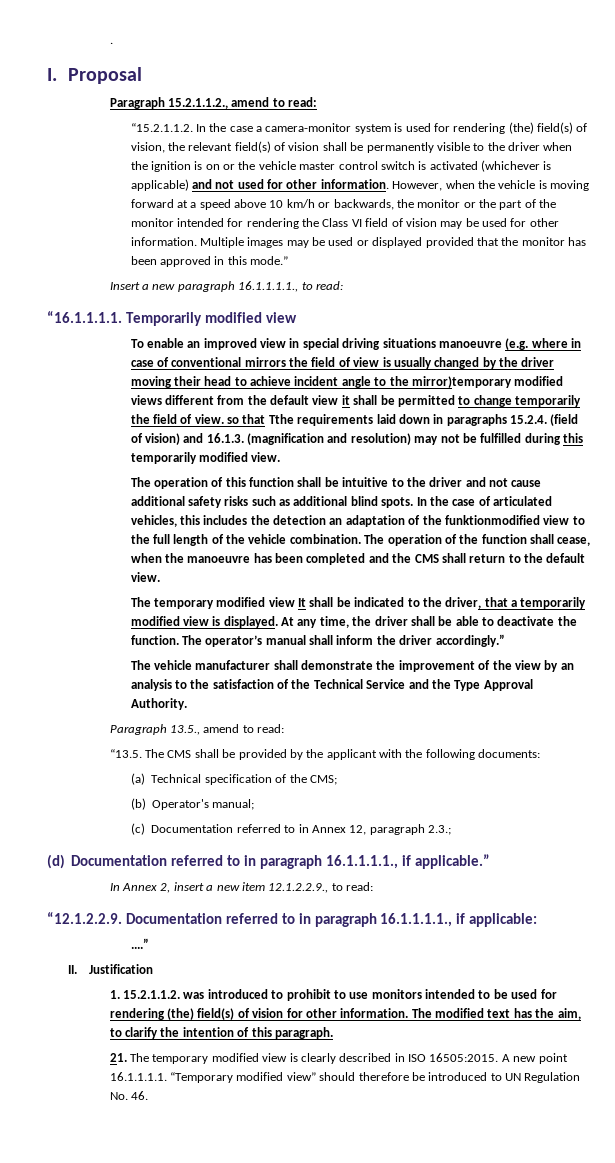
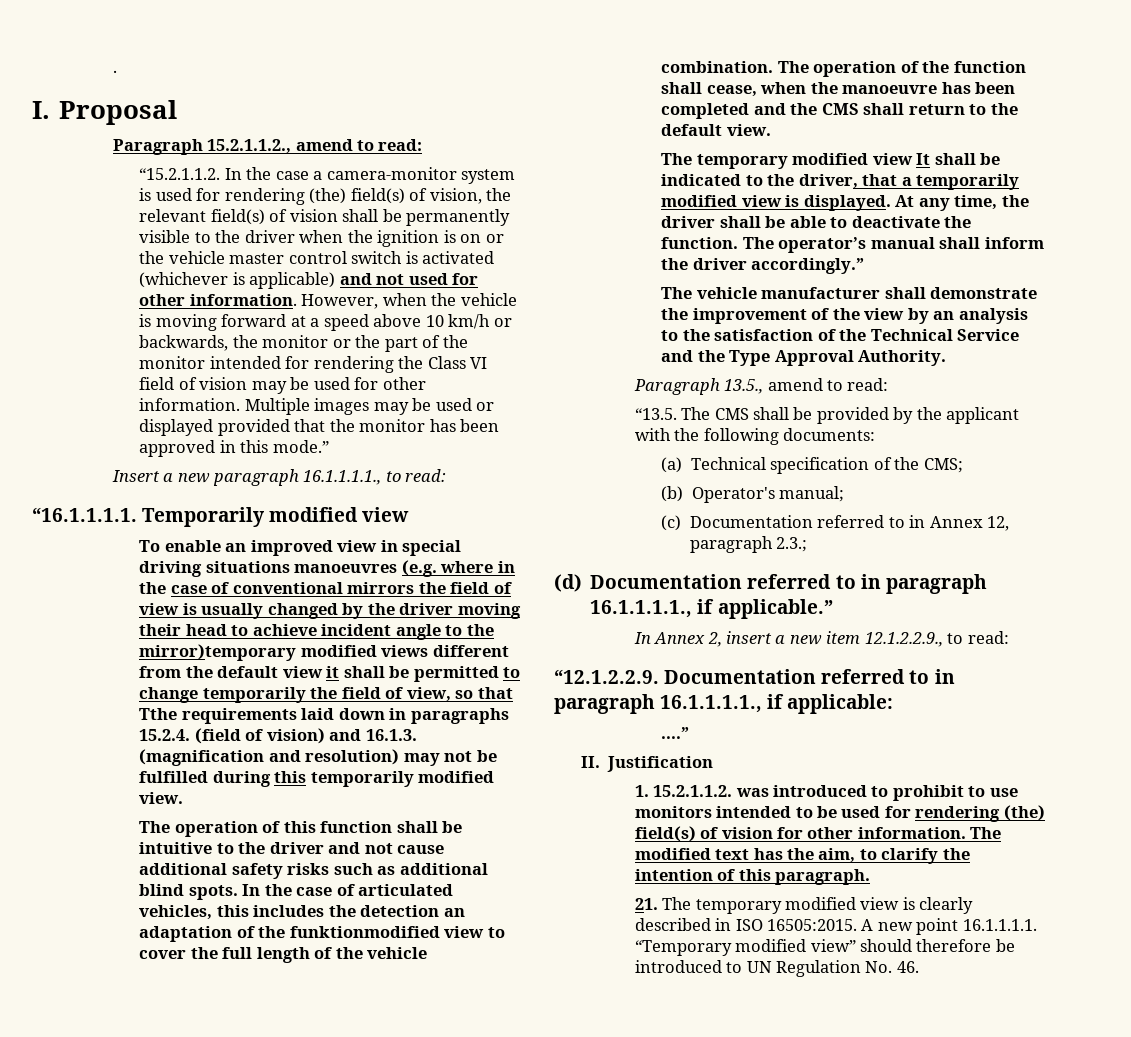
[438,341,502,348] manoeuvre -> [294,564,398,573] manoeuvres
(582, 343) none -> [139,582,167,594] the
[194,414,224,424] view. -> [406,687,451,702] view,
(585, 520) none -> [139,950,187,959] cover

